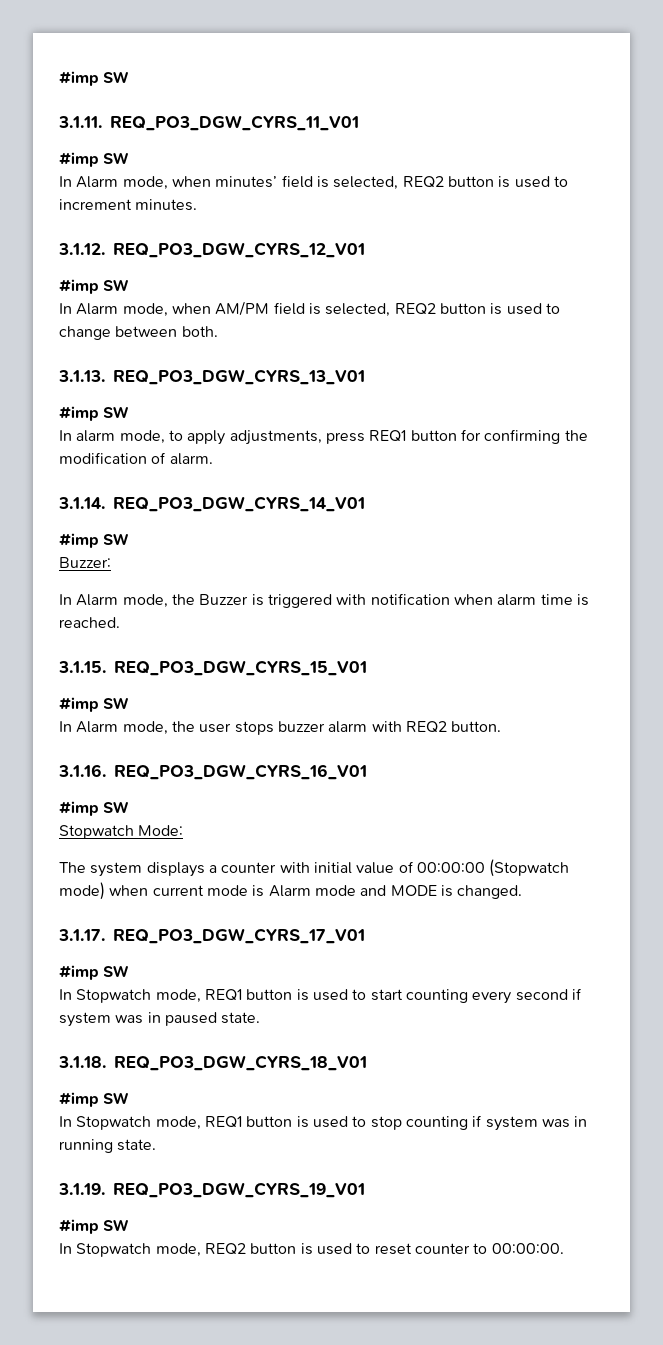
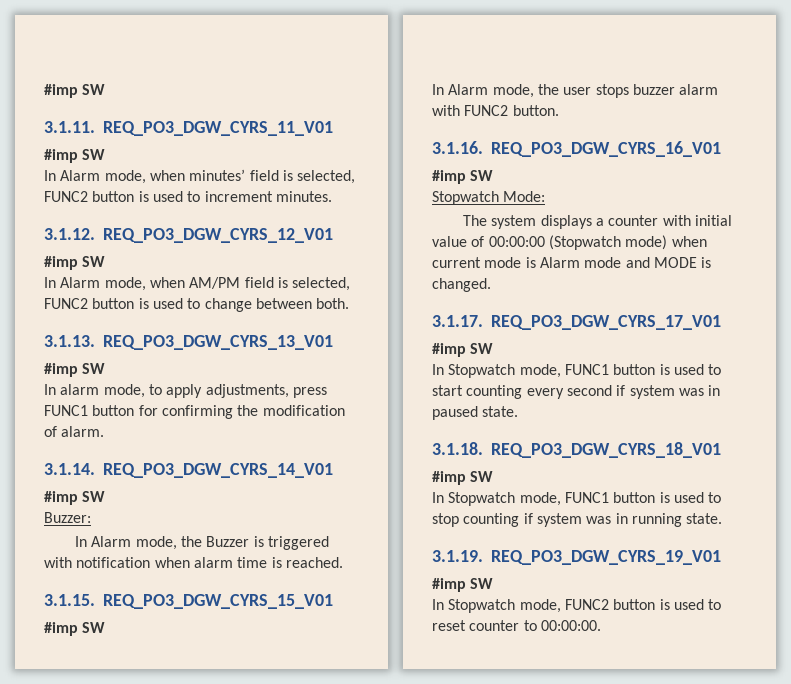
[402,176,444,188] REQ2 -> [44,191,88,202] FUNC2
[394,303,436,315] REQ2 -> [44,298,88,309] FUNC2
[369,430,407,442] REQ1 -> [44,405,88,416] FUNC1
[405,721,447,733] REQ2 -> [464,105,509,116] FUNC2
[204,989,242,1001] REQ1 -> [564,364,609,375] FUNC1
[204,1116,242,1128] REQ1 -> [564,492,609,503] FUNC1
[204,1243,246,1255] REQ2 -> [564,599,609,610] FUNC2

